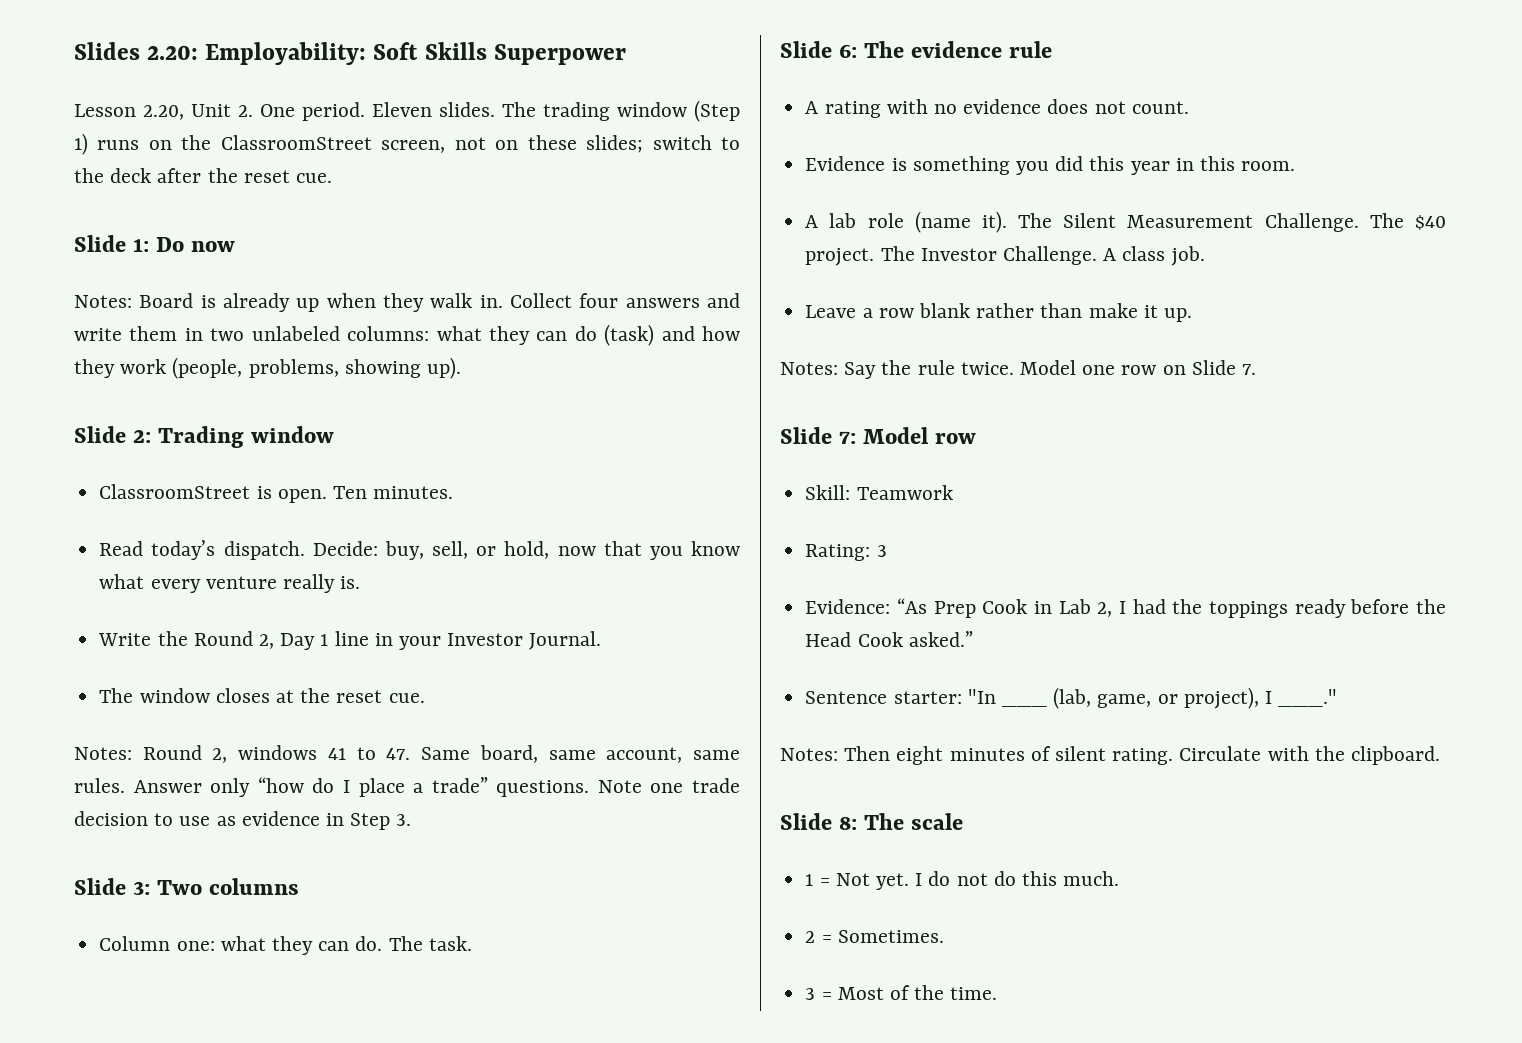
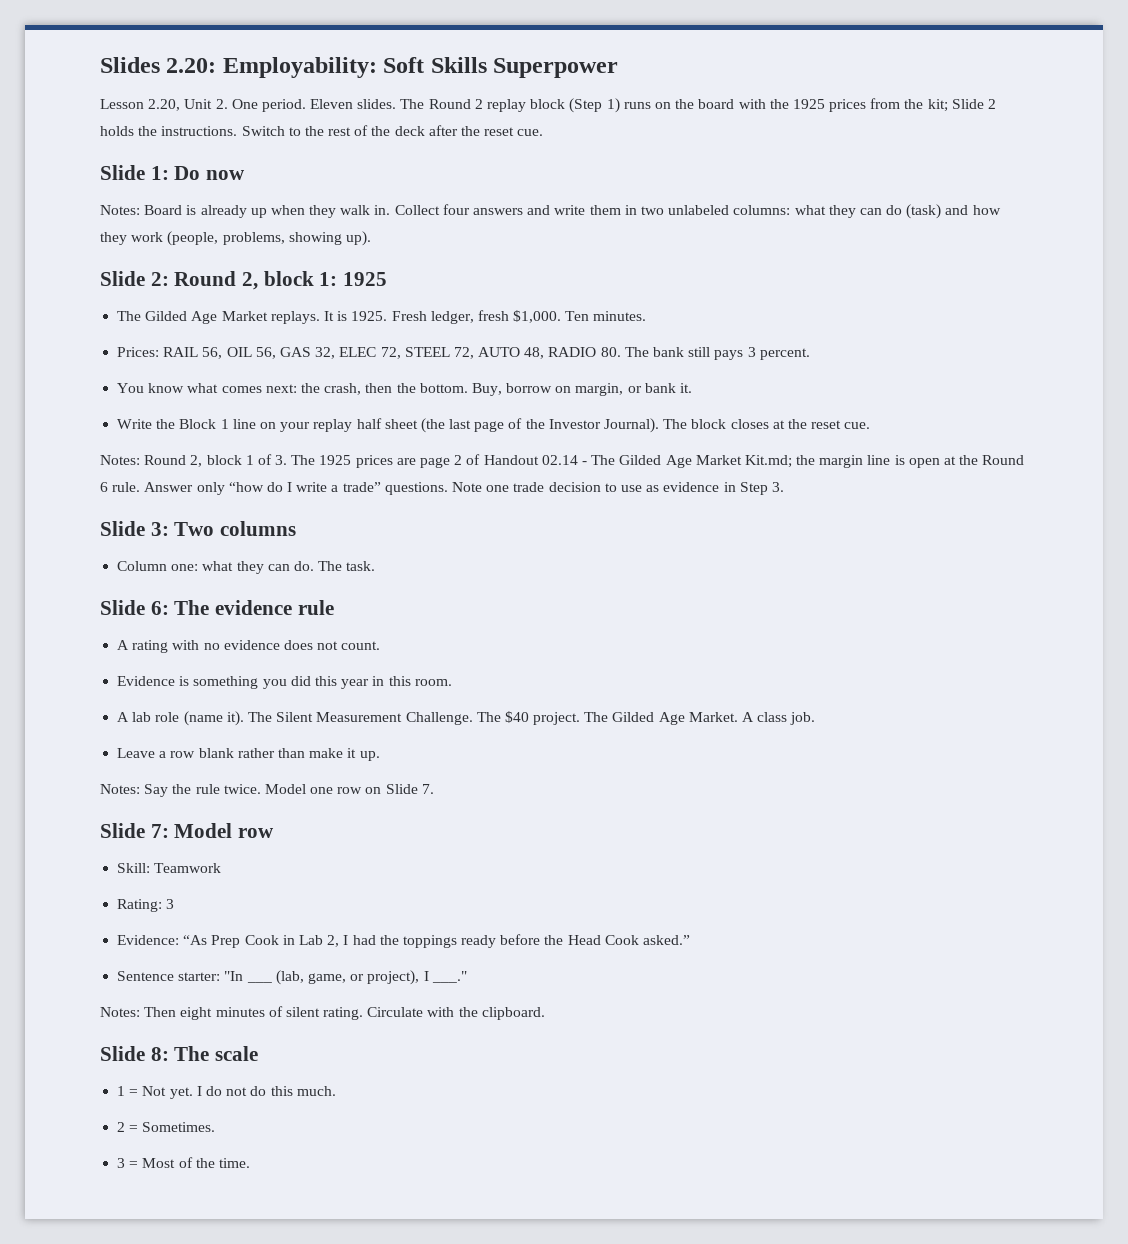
[543,102,687,121] trading window -> [428,99,566,112] Round 2 replay block
[220,135,740,153] ClassroomStreet screen, not on these slides; switch to -> [698,98,996,112] [100,125,369,136] board with the 1925 prices from the kit; Slide 2 holds the instructions. Switch to the rest of
[157,426,334,448] [99,484,454,503] [99,540,740,560] [99,574,361,593] [98,631,602,650] [99,688,210,703] Trading window // ClassroomStreet is open. Ten minutes. // Read today’s dispatch. Decide: buy, sell, or hold, now that you know what every venture really is. // Write the Round 2, Day 1 line in your Investor Journal. // The window -> [174,271,388,290] [117,310,647,324] [117,347,810,360] [117,383,693,396] [117,418,727,433] Round 2, block 1: 1925 // The Gilded Age Market replays. It is 1925. Fresh ledger, fresh $1,000. Ten minutes. // Prices: RAIL 56, OIL 56, GAS 32, ELEC 72, STEEL 72, AUTO 48, RADIO 80. The bank still pays 3 percent. // You know what comes next: the crash, then the bottom. Buy, borrow on margin, or bank it. // Write the Block 1 line on your replay half sheet (the last page of the Investor Journal). The block
[238,745,741,763] [74,778,125,793] windows 41 to 47. Same board, same account, same rules. -> [206,454,1025,468] [100,482,141,492] block 1 of 3. The 1925 prices are page 2 of Handout 02.14 - The Gilded Age Market Kit.md; the margin line is open at the Round 6 rule.
[358,778,405,797] place -> [296,482,328,492] write
[920,246,1097,265] Investor Challenge. -> [612,712,738,725] Gilded Age Market.

